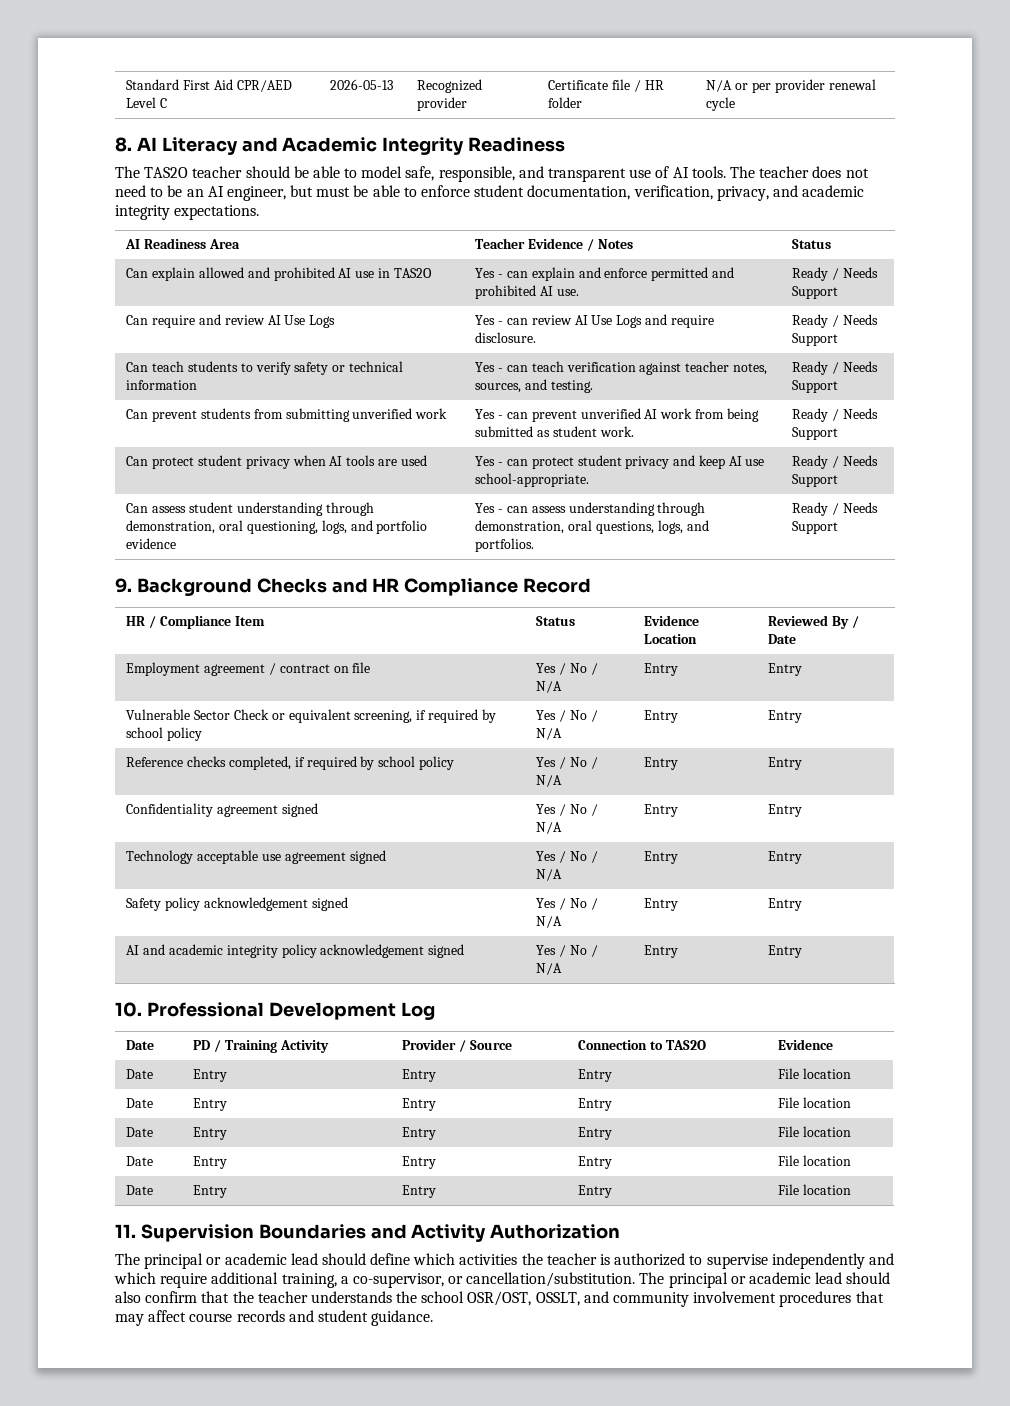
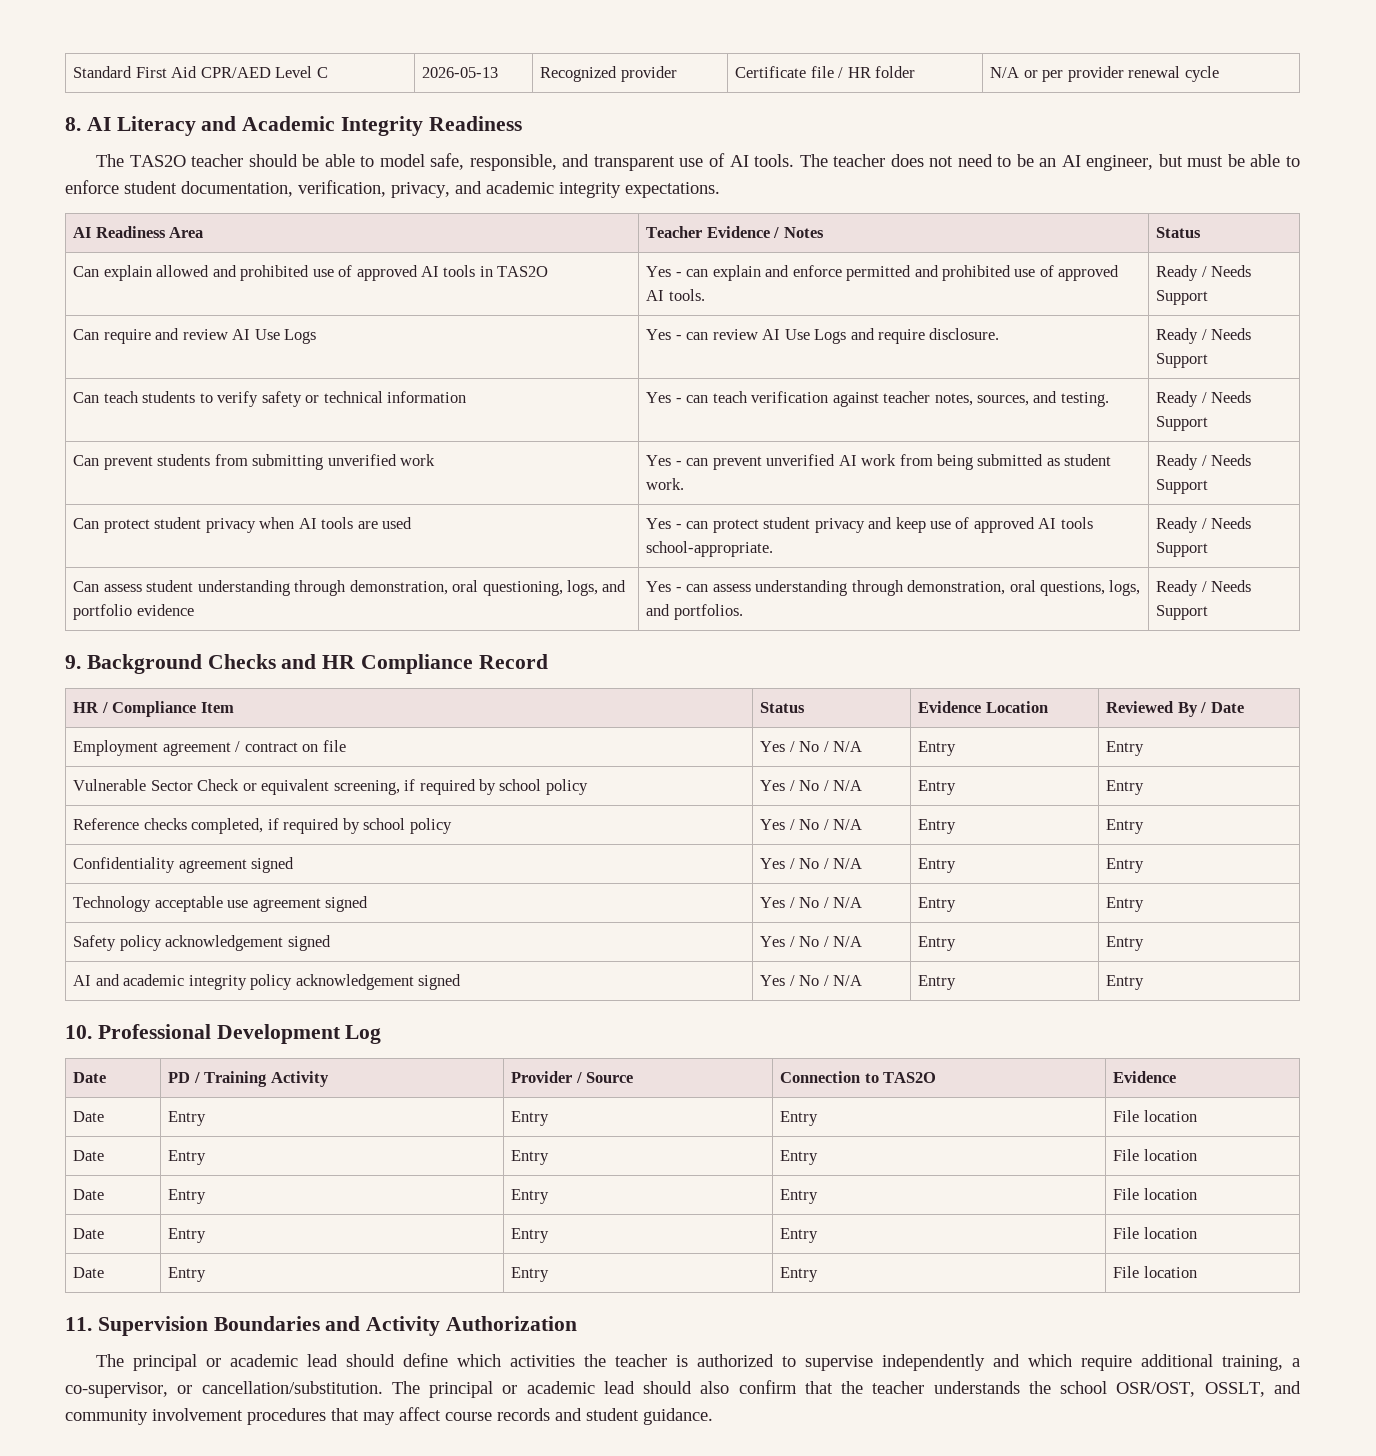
[338,268,375,278] AI use -> [312,265,476,281] use of approved AI tools
[540,286,579,296] AI use. -> [1014,265,1120,281] [646,289,705,301] use of approved AI tools.
[728,456,765,466] AI use -> [930,517,1093,533] use of approved AI tools

